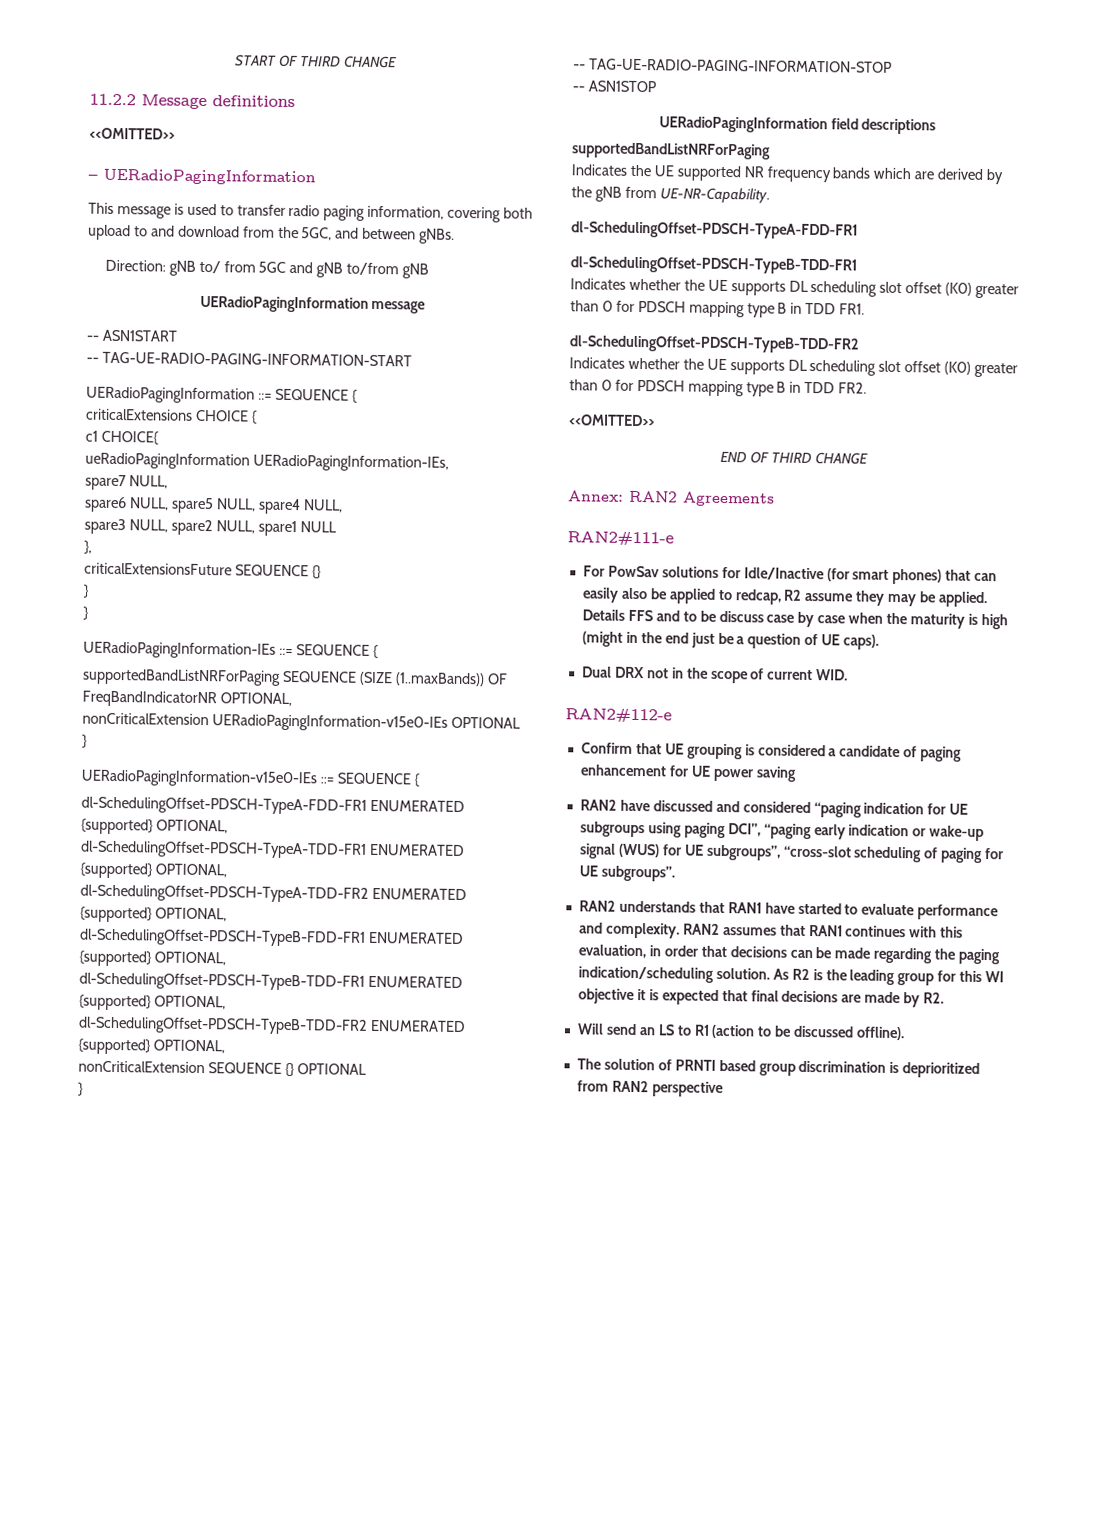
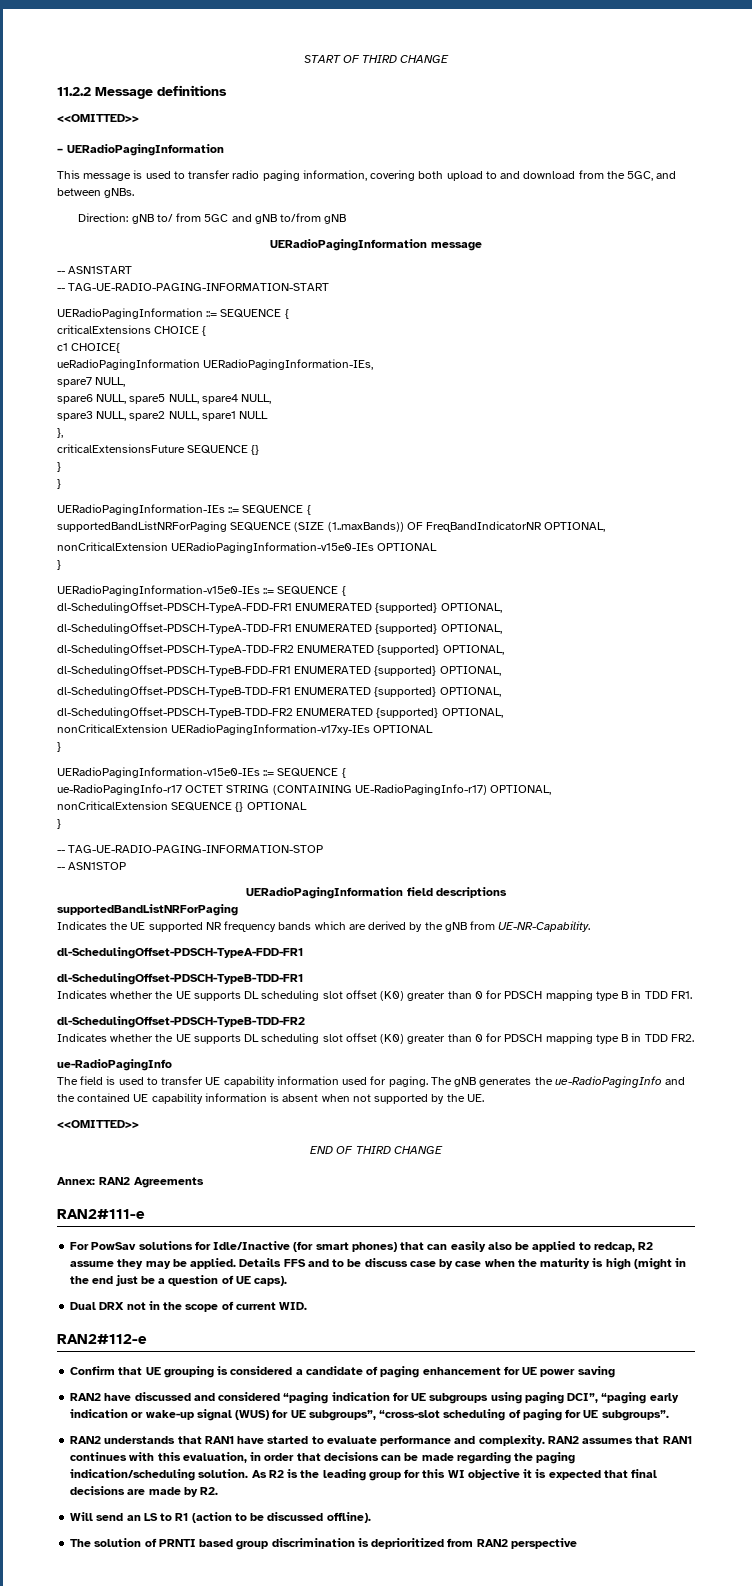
(225, 1046) none -> [57,724,434,735] [57,742,61,752] [57,767,346,778] [57,784,552,795] // nonCriticalExtension UERadioPagingInformation-v17xy-IEs OPTIONAL // } // UERadioPagingInformation-v15e0-IEs ::= SEQUENCE { // ue-RadioPagingInfo-r17 OCTET STRING (CONTAINING UE-RadioPagingInfo-r17) OPTIONAL,
(868, 388) none -> [57,1059,172,1071] [57,1076,686,1088] [57,1093,484,1104] // ue-RadioPagingInfo // The field is used to transfer UE capability information used for paging. The gNB generates the ue-RadioPagingInfo and the contained UE capability information is absent when not supported by the UE.

